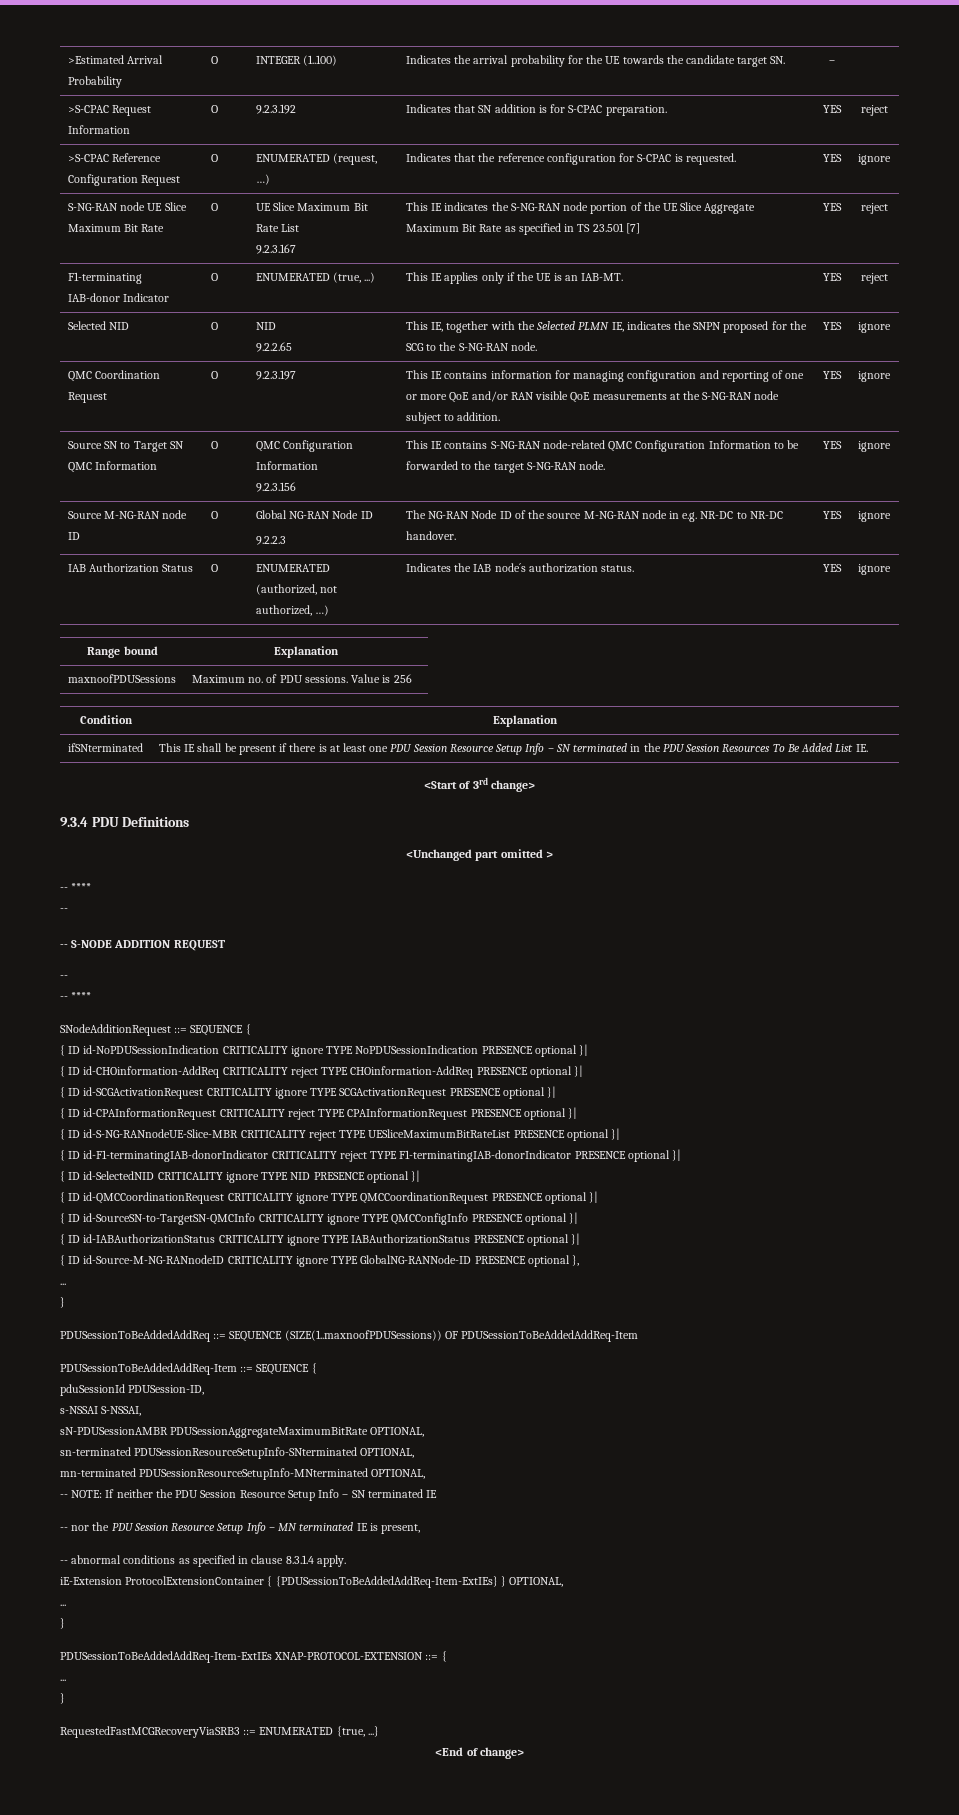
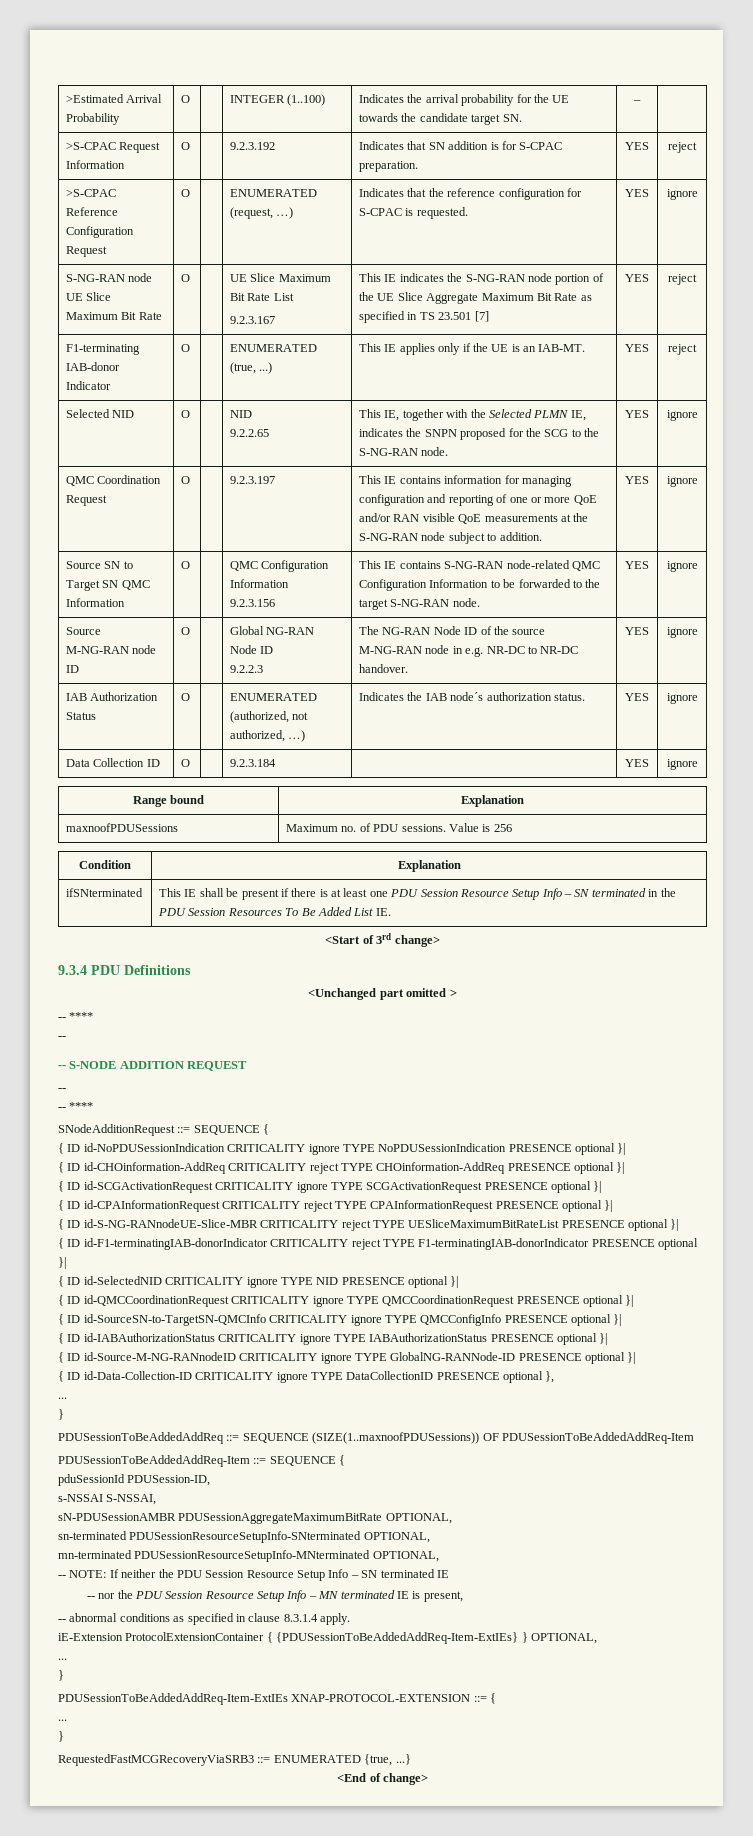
(891, 569) none -> [66,758,160,767] [181,759,191,767] [230,759,277,767] [625,759,649,767] [666,759,698,770] // Data Collection ID | O | | 9.2.3.184 | | YES | ignore
(570, 1261) none -> [627,1352,637,1364] [58,1371,543,1383] }| // { ID id-Data-Collection-ID CRITICALITY ignore TYPE DataCollectionID PRESENCE optional

